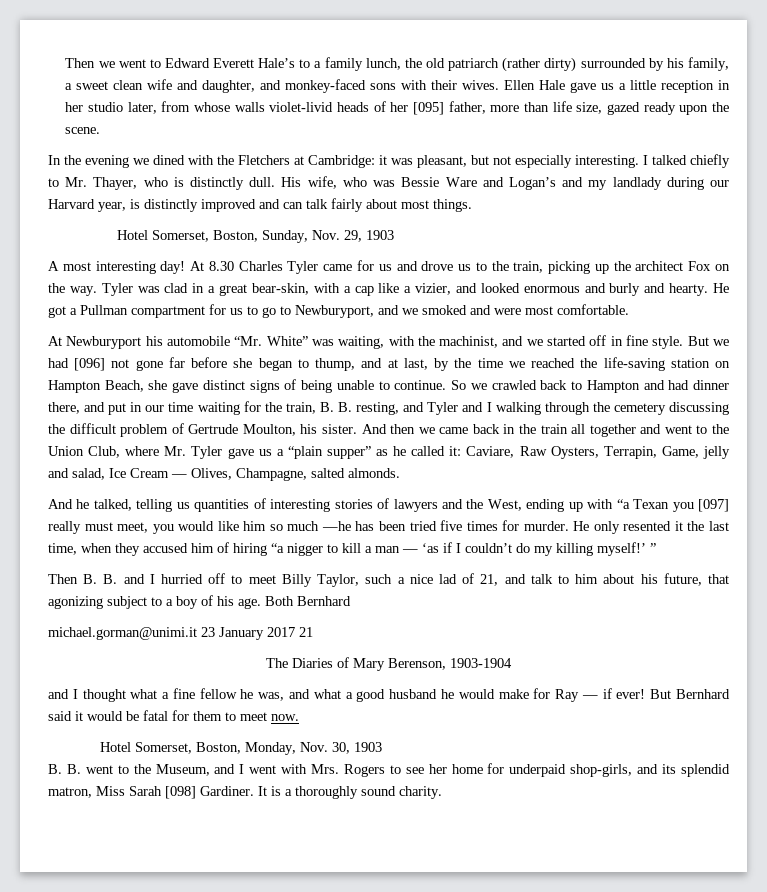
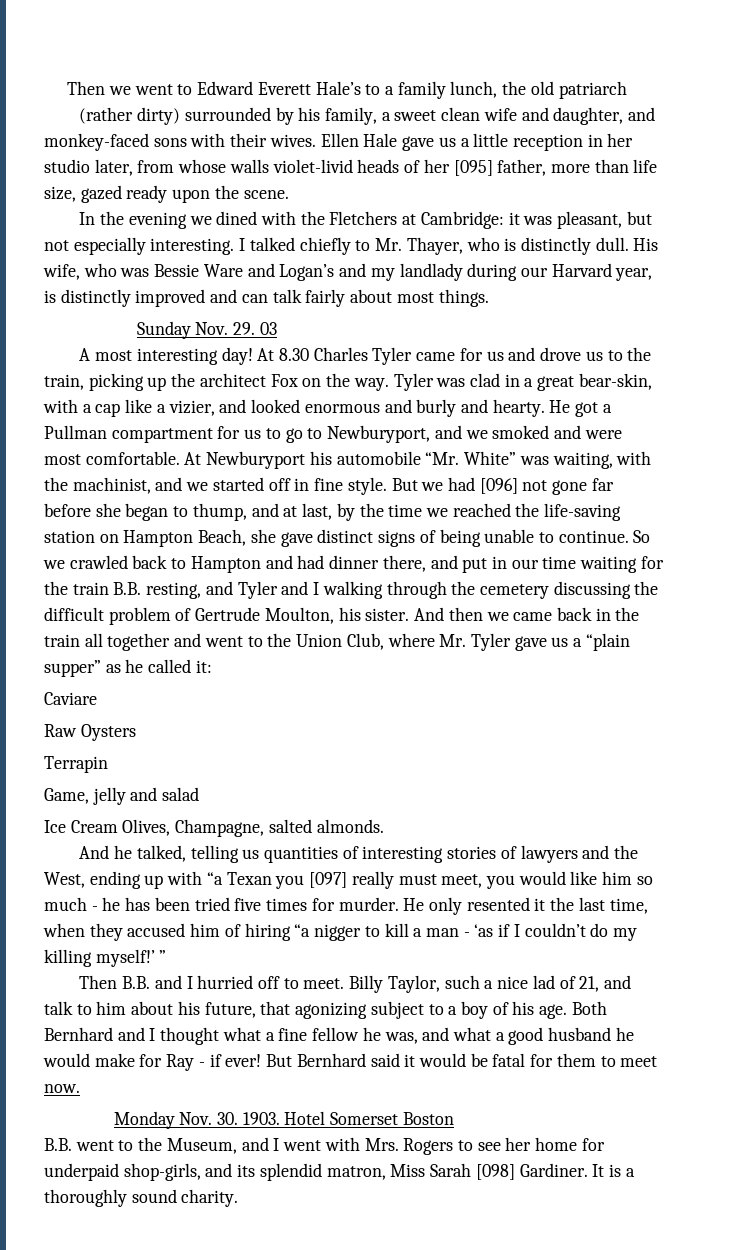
(500, 64) none -> (627, 90) //
[117,230,395,243] Hotel Somerset, Boston, Sunday, Nov. 29, 1903 -> [136,321,277,339] Sunday Nov. 29. 03
(629, 309) // -> (180, 458) none
[285,402,353,414] train, B. B. -> [72,582,142,595] train B.B.
[466,446,657,459] Caviare, Raw Oysters, Terrapin, -> [44,692,97,705] [44,724,136,741] [44,756,108,773] // Caviare // Raw Oysters // Terrapin //
[72,468,105,480] salad, -> [162,787,200,801] salad //
[171,474,187,478] — -> (118, 826) none
[321,521,351,531] —he -> [91,897,121,911] - he
[402,549,418,553] — -> [463,932,470,937] -
[83,574,118,584] B. B. -> [122,976,151,989] B.B.
[248,575,276,584] meet -> [303,978,345,989] meet.
[48,627,313,640] [266,657,512,671] // michael.gorman@unimi.it 23 January 2017 21 // The Diaries of Mary Berenson, 1903-1904 // -> (113, 1034) none
[581,695,598,699] — -> [198,1062,205,1067] -
[100,742,383,755] [48,764,81,774] Hotel Somerset, Boston, Monday, Nov. 30, 1903 // B. B. -> [113,1111,454,1129] [44,1138,72,1151] Monday Nov. 30. 1903. Hotel Somerset Boston // B.B.

